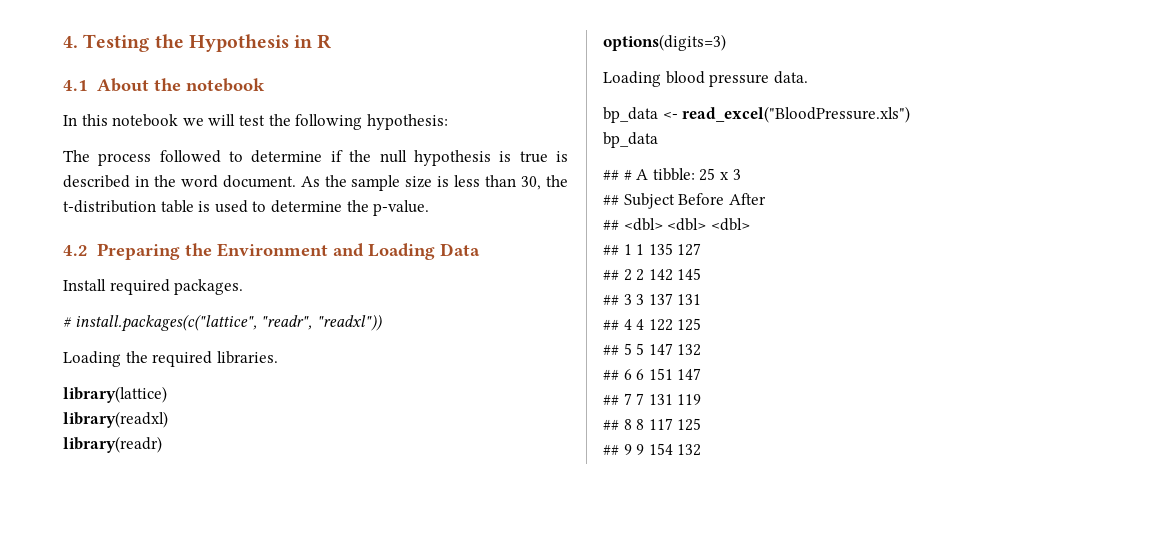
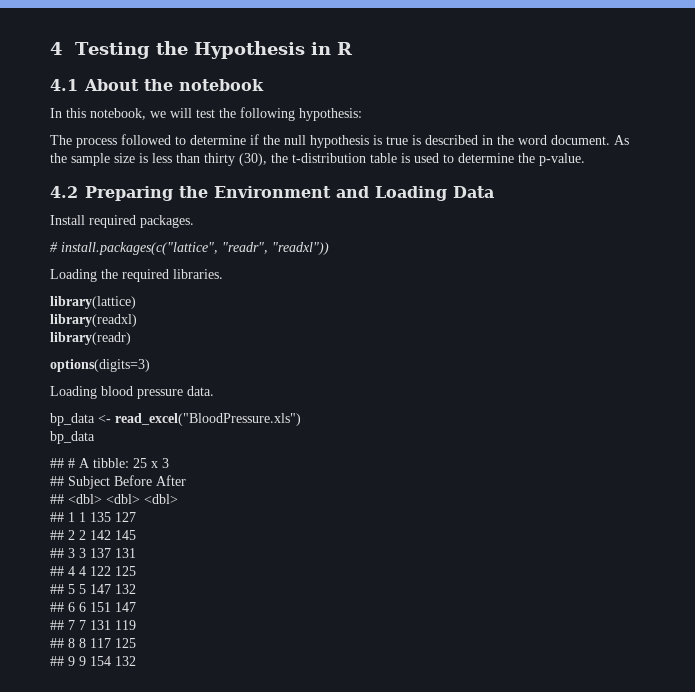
[63,36,78,48] 4. -> [50,42,63,55] 4
[112,114,179,127] notebook -> [90,108,146,120] notebook,
[521,176,542,190] 30, -> [204,153,267,166] thirty (30),

